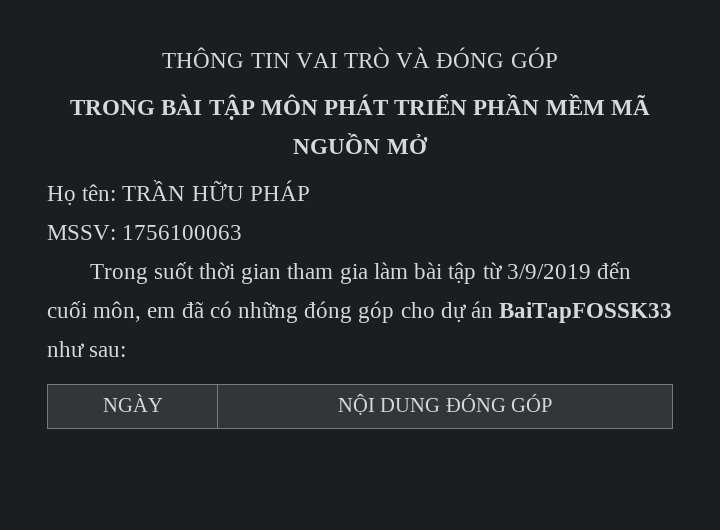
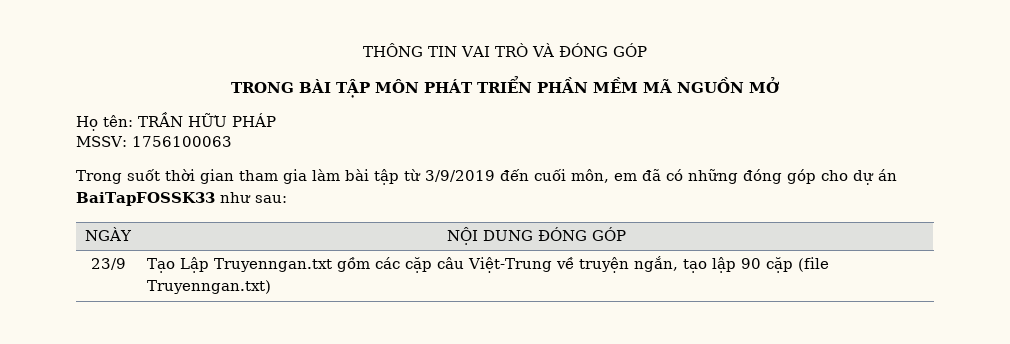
(553, 403) none -> [90,258,126,270] [147,256,830,273] [147,280,272,294] // 23/9 | Tạo Lập Truyenngan.txt gồm các cặp câu Việt-Trung về truyện ngắn, tạo lập 90 cặp (file Truyenngan.txt)

